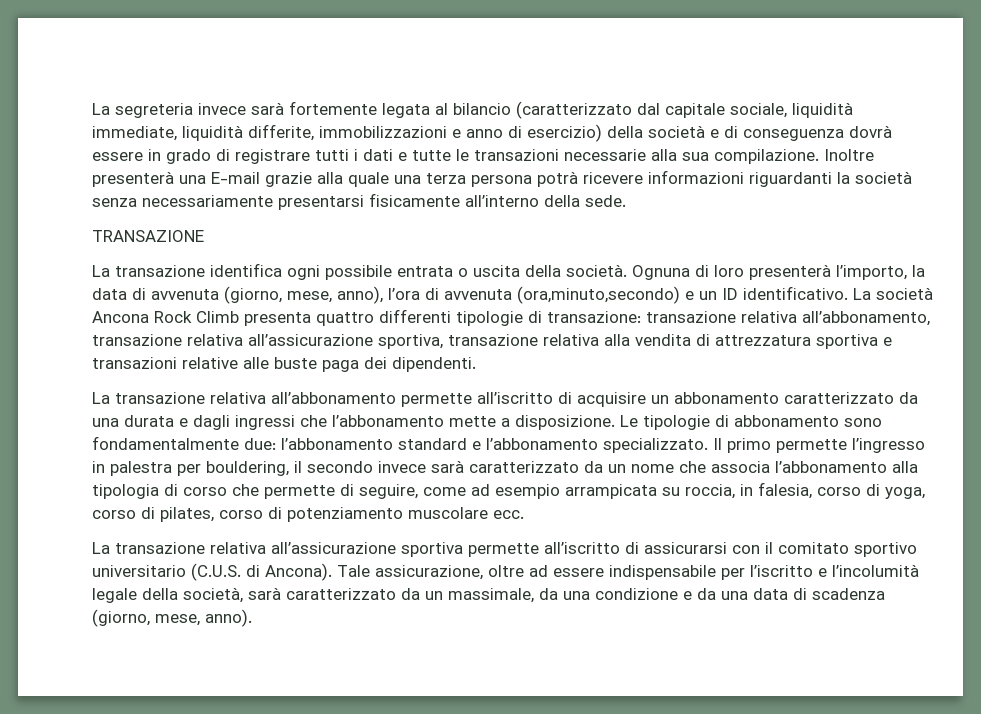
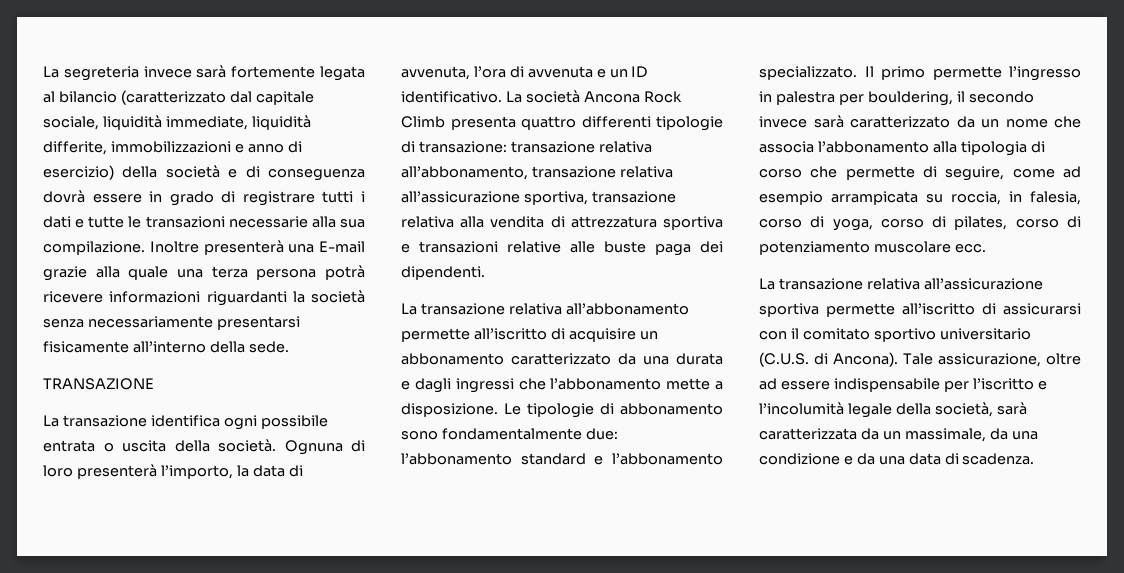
[151,286,383,304] avvenuta (giorno, mese, anno), -> [401,66,470,80] avvenuta,
[517,286,680,304] (ora,minuto,secondo) -> (593, 72) none
[286,588,396,600] caratterizzato -> [759,428,857,440] caratterizzata
[812,588,885,600] [92,609,252,627] scadenza (giorno, mese, anno). -> [962,453,1035,465] scadenza.

